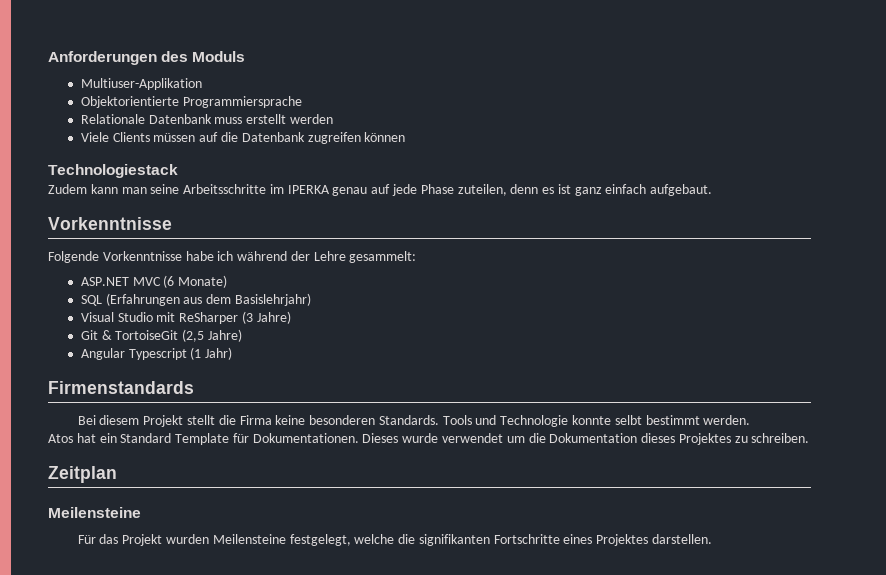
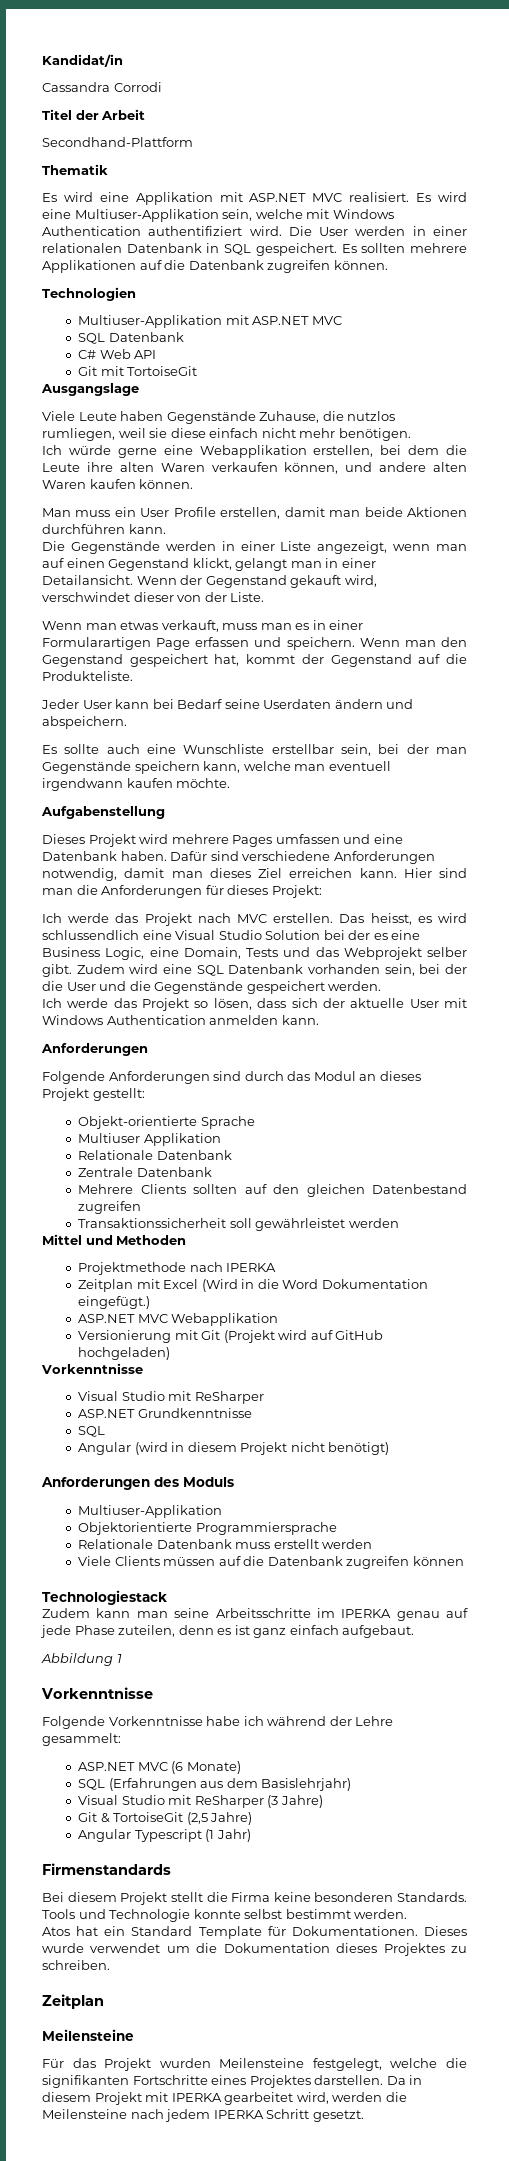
(48, 58) none -> [42,54,123,67] [42,82,162,92] [42,109,146,120] [42,137,193,147] [42,164,108,175] [42,192,468,205] [42,209,394,222] [42,226,467,236] [42,243,468,256] [42,260,388,273] [42,287,136,301] [78,315,342,328] [78,332,184,344] [78,349,157,359] [78,366,198,376] [41,383,139,396] [42,411,396,424] [42,428,411,441] [42,445,467,458] [42,462,467,474] [42,479,194,489] [42,507,468,519] [42,524,166,534] [42,541,467,554] [42,558,376,571] [42,575,377,588] [42,592,265,602] [42,620,364,632] [42,637,468,650] [42,654,468,667] [42,671,133,681] [41,699,414,709] [42,716,127,729] [42,744,467,756] [42,761,391,774] [42,778,231,791] [41,806,165,819] [42,834,403,847] [42,851,435,864] [42,868,467,881] [42,885,322,898] [42,913,467,926] [42,930,421,940] [42,947,467,960] [42,964,467,977] [42,981,382,994] [42,998,468,1011] [42,1015,319,1025] [41,1043,148,1056] [42,1071,421,1084] [42,1088,145,1101] [78,1116,255,1129] [78,1133,221,1146] [78,1150,232,1160] [78,1167,212,1177] [78,1184,467,1197] [78,1201,142,1214] [78,1218,399,1231] [42,1234,187,1245] [78,1262,277,1275] [78,1279,428,1292] [78,1296,151,1309] [78,1313,279,1326] [78,1330,384,1343] [78,1347,171,1360] [41,1363,143,1374] [78,1391,264,1404] [78,1408,252,1418] [78,1426,106,1437] [78,1442,390,1455] Kandidat/in // Cassandra Corrodi // Titel der Arbeit // Secondhand-Plattform // Thematik // Es wird eine Applikation mit ASP.NET MVC realisiert. Es wird eine Multiuser-Applikation sein, welche mit Windows Authentication authentifiziert wird. Die User werden in einer relationalen Datenbank in SQL gespeichert. Es sollten mehrere Applikationen auf die Datenbank zugreifen können. // Technologien // Multiuser-Applikation mit ASP.NET MVC // SQL Datenbank // C# Web API // Git mit TortoiseGit // Ausgangslage // Viele Leute haben Gegenstände Zuhause, die nutzlos rumliegen, weil sie diese einfach nicht mehr benötigen. // Ich würde gerne eine Webapplikation erstellen, bei dem die Leute ihre alten Waren verkaufen können, und andere alten Waren kaufen können. // Man muss ein User Profile erstellen, damit man beide Aktionen durchführen kann. // Die Gegenstände werden in einer Liste angezeigt, wenn man auf einen Gegenstand klickt, gelangt man in einer Detailansicht. Wenn der Gegenstand gekauft wird, verschwindet dieser von der Liste. // Wenn man etwas verkauft, muss man es in einer Formularartigen Page erfassen und speichern. Wenn man den Gegenstand gespeichert hat, kommt der Gegenstand auf die Produkteliste. // Jeder User kann bei Bedarf seine Userdaten ändern und abspeichern. // Es sollte auch eine Wunschliste erstellbar sein, bei der man Gegenstände speichern kann, welche man eventuell irgendwann kaufen möchte. // Aufgabenstellung // Dieses Projekt wird mehrere Pages umfassen und eine Datenbank haben. Dafür sind verschiedene Anforderungen notwendig, damit man dieses Ziel erreichen kann. Hier sind man die Anforderungen für dieses Projekt: // Ich werde das Projekt nach MVC erstellen. Das heisst, es wird schlussendlich eine Visual Studio Solution bei der es eine Business Logic, eine Domain, Tests und das Webprojekt selber gibt. Zudem wird eine SQL Datenbank vorhanden sein, bei der die User und die Gegenstände gespeichert werden. // Ich werde das Projekt so lösen, dass sich der aktuelle User mit Windows Authentication anmelden kann. // Anforderungen // Folgende Anforderungen sind durch das Modul an dieses Projekt gestellt: // Objekt-orientierte Sprache // Multiuser Applikation // Relationale Datenbank // Zentrale Datenbank // Mehrere Clients sollten auf den gleichen Datenbestand zugreifen // Transaktionssicherheit soll gewährleistet werden // Mittel und Methoden // Projektmethode nach IPERKA // Zeitplan mit Excel (Wird in die Word Dokumentation eingefügt.) // ASP.NET MVC Webapplikation // Versionierung mit Git (Projekt wird auf GitHub hochgeladen) // Vorkenntnisse // Visual Studio mit ReSharper // ASP.NET Grundkenntnisse // SQL // Angular (wird in diesem Projekt nicht benötigt) //
(713, 190) none -> [41,1653,122,1666] // Abbildung 1
[614,415,642,425] selbt -> [244,1909,283,1919] selbst
(713, 539) none -> [386,2075,423,2085] [42,2092,407,2105] [42,2109,364,2122] Da in diesem Projekt mit IPERKA gearbeitet wird, werden die Meilensteine nach jedem IPERKA Schritt gesetzt.

